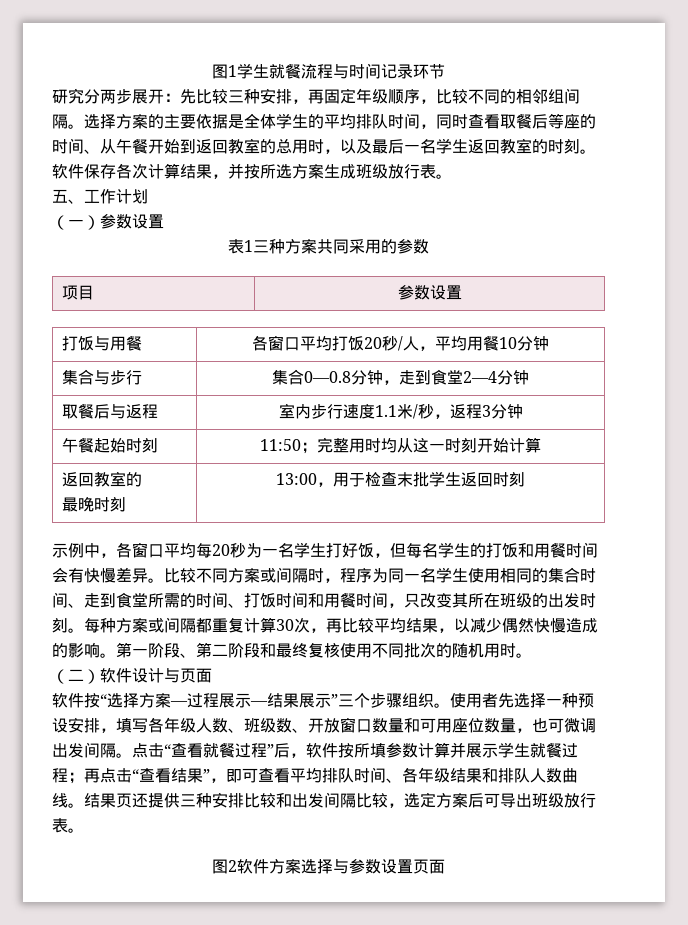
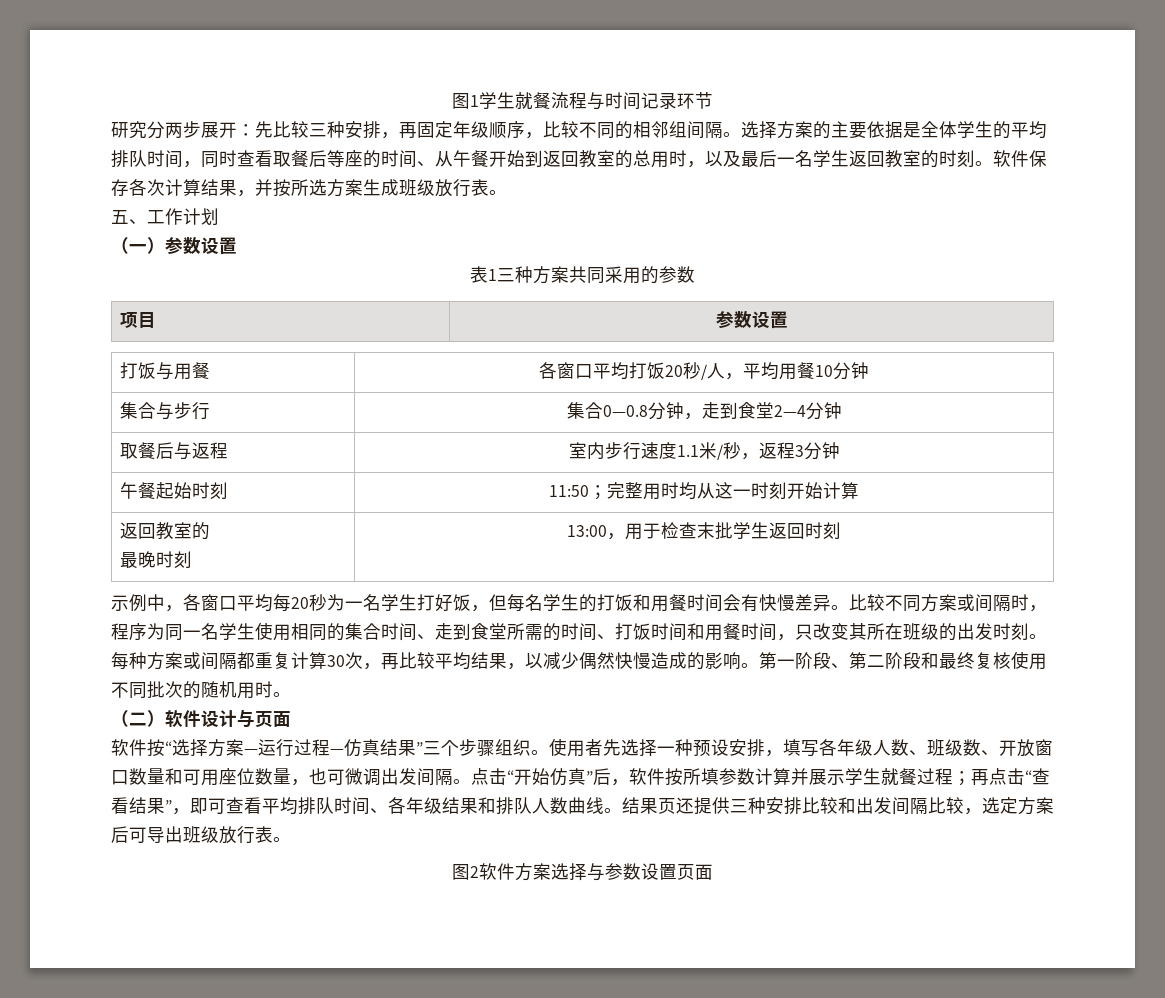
[187,693,331,708] 过程展示—结果展示 -> [258,739,416,757] 运行过程—仿真结果
[171,743,267,758] 查看就餐过程 -> [514,768,586,786] 开始仿真

